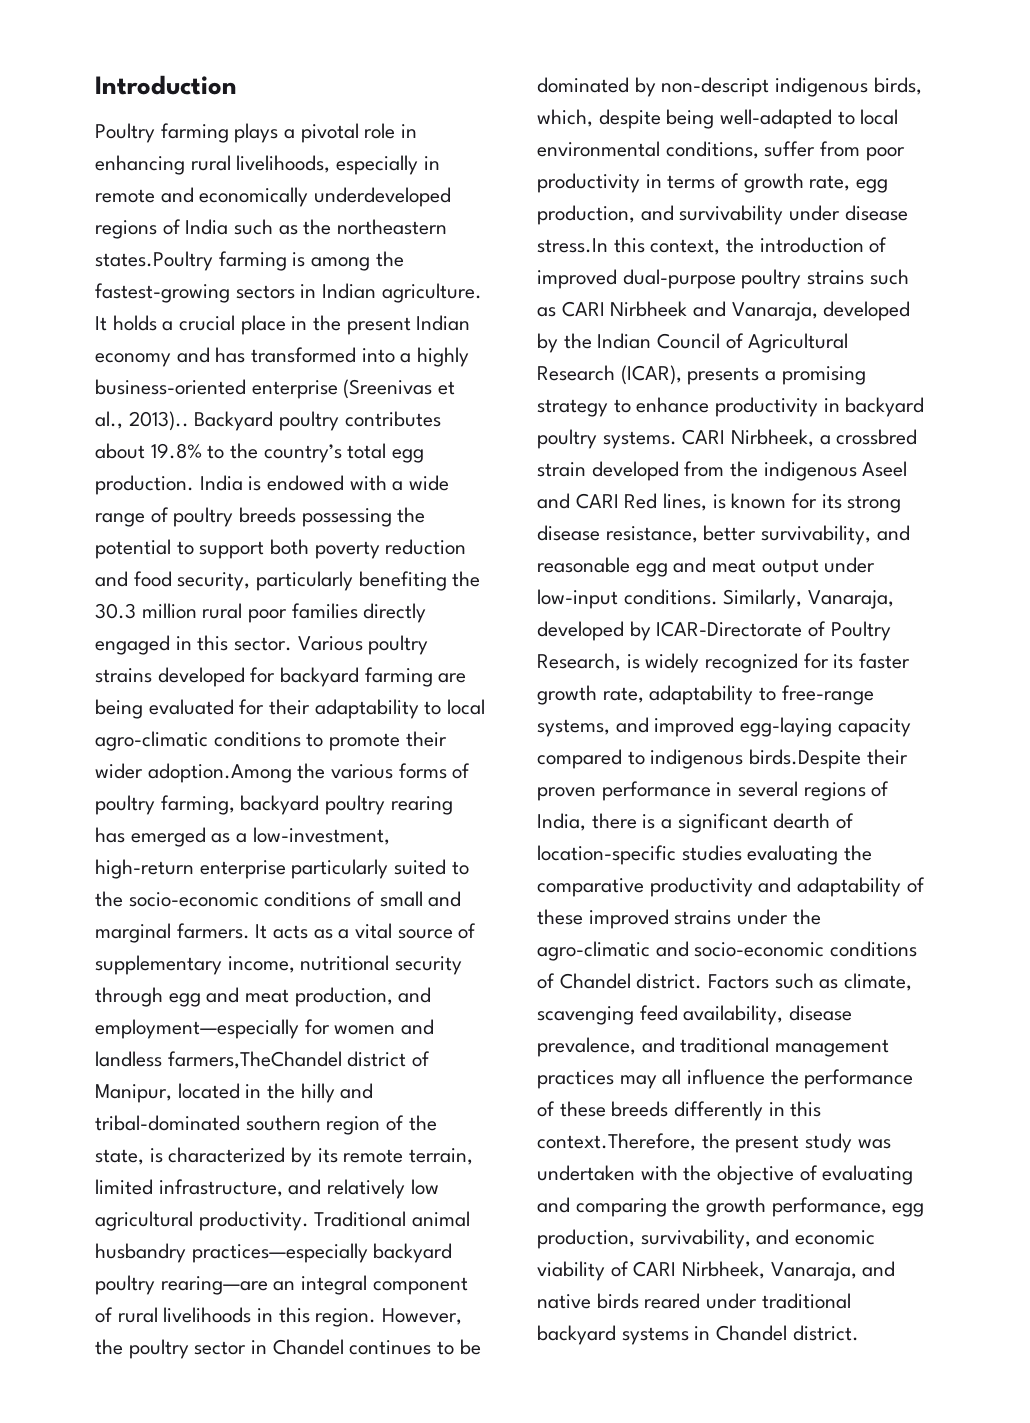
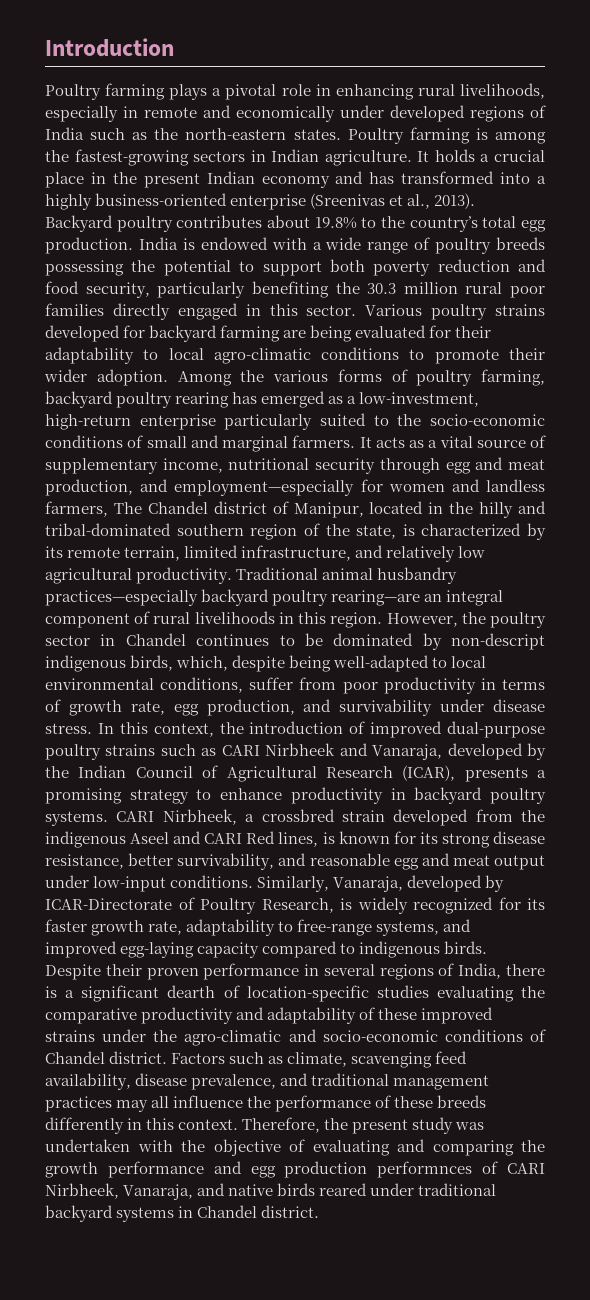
[314,187,452,207] underdeveloped -> [340,105,465,122] under developed
[337,219,448,235] [95,251,213,271] northeastern states.Poultry -> [185,128,404,144] north-eastern states. Poultry
[128,411,189,431] 2013).. -> [434,193,476,209] 2013).
[147,763,292,783] adoption.Among -> [96,369,232,386] adoption. Among
[167,1051,342,1069] farmers,TheChandel -> [45,501,208,517] farmers, The Chandel
[537,238,608,253] stress.In -> [45,723,114,734] stress. In
[749,749,862,769] birds.Despite -> [444,941,488,954] [45,964,101,980] birds. Despite
[537,1133,696,1151] context.Therefore, -> [178,1117,321,1133] context. Therefore,
[771,1197,925,1217] [537,1229,876,1249] [537,1261,605,1281] performance, egg production, survivability, and economic viability -> [107,1161,473,1178] performance and egg production performnces

